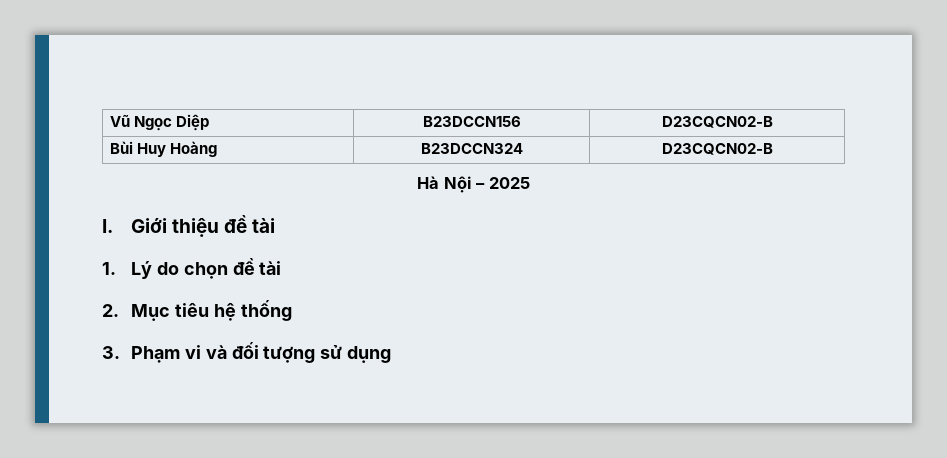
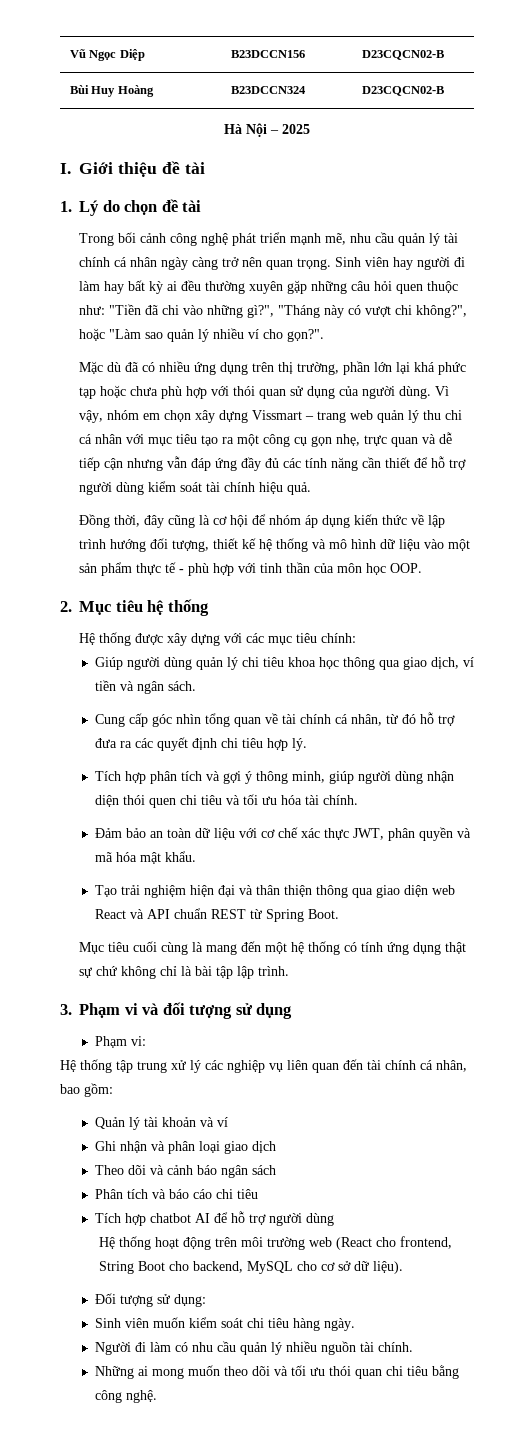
(282, 268) none -> [79,232,459,246] [79,257,466,270] [79,280,459,294] [79,304,468,318] [79,328,325,342] [79,361,467,375] [79,385,450,399] [79,410,463,423] [79,432,453,447] [79,456,467,471] [79,481,312,495] [79,514,446,528] [79,538,471,552] [79,562,423,576] // Trong bối cảnh công nghệ phát triển mạnh mẽ, nhu cầu quản lý tài chính cá nhân ngày càng trở nên quan trọng. Sinh viên hay người đi làm hay bất kỳ ai đều thường xuyên gặp những câu hỏi quen thuộc như: "Tiền đã chi vào những gì?", "Tháng này có vượt chi không?", hoặc "Làm sao quản lý nhiều ví cho gọn?". // Mặc dù đã có nhiều ứng dụng trên thị trường, phần lớn lại khá phức tạp hoặc chưa phù hợp với thói quan sử dụng của người dùng. Vì vậy, nhóm em chọn xây dựng Vissmart – trang web quản lý thu chi cá nhân với mục tiêu tạo ra một công cụ gọn nhẹ, trực quan và dễ tiếp cận nhưng vẫn đáp ứng đầy đủ các tính năng cần thiết để hỗ trợ người dùng kiểm soát tài chính hiệu quả. // Đồng thời, đây cũng là cơ hội để nhóm áp dụng kiến thức về lập trình hướng đối tượng, thiết kế hệ thống và mô hình dữ liệu vào một sản phẩm thực tế - phù hợp với tinh thần của môn học OOP.
(292, 310) none -> [79,632,357,646] [94,657,474,670] [94,680,196,694] [94,712,455,727] [94,737,307,751] [94,771,454,784] [94,794,358,808] [94,827,471,841] [94,851,196,864] [94,885,455,898] [94,908,339,922] [79,941,467,955] [79,966,290,979] // Hệ thống được xây dựng với các mục tiêu chính: // Giúp người dùng quản lý chi tiêu khoa học thông qua giao dịch, ví tiền và ngân sách. // Cung cấp góc nhìn tổng quan về tài chính cá nhân, từ đó hỗ trợ đưa ra các quyết định chi tiêu hợp lý. // Tích hợp phân tích và gợi ý thông minh, giúp người dùng nhận diện thói quen chi tiêu và tối ưu hóa tài chính. // Đảm bảo an toàn dữ liệu với cơ chế xác thực JWT, phân quyền và mã hóa mật khẩu. // Tạo trải nghiệm hiện đại và thân thiện thông qua giao diện web React và API chuẩn REST từ Spring Boot. // Mục tiêu cuối cùng là mang đến một hệ thống có tính ứng dụng thật sự chứ không chỉ là bài tập lập trình.
(392, 354) none -> [94,1036,146,1048] [60,1059,467,1073] [60,1083,113,1097] [94,1117,228,1130] [94,1141,276,1154] [94,1165,276,1178] [94,1189,258,1199] [94,1211,334,1226] [98,1236,452,1250] [98,1261,403,1274] [94,1293,206,1307] [94,1317,355,1331] [94,1341,413,1355] [94,1365,459,1379] [94,1390,157,1403] // Phạm vi: // Hệ thống tập trung xử lý các nghiệp vụ liên quan đến tài chính cá nhân, bao gồm: // Quản lý tài khoản và ví // Ghi nhận và phân loại giao dịch // Theo dõi và cảnh báo ngân sách // Phân tích và báo cáo chi tiêu // Tích hợp chatbot AI để hỗ trợ người dùng // Hệ thống hoạt động trên môi trường web (React cho frontend, String Boot cho backend, MySQL cho cơ sở dữ liệu). // Đối tượng sử dụng: // Sinh viên muốn kiểm soát chi tiêu hàng ngày. // Người đi làm có nhu cầu quản lý nhiều nguồn tài chính. // Những ai mong muốn theo dõi và tối ưu thói quan chi tiêu bằng công nghệ.

